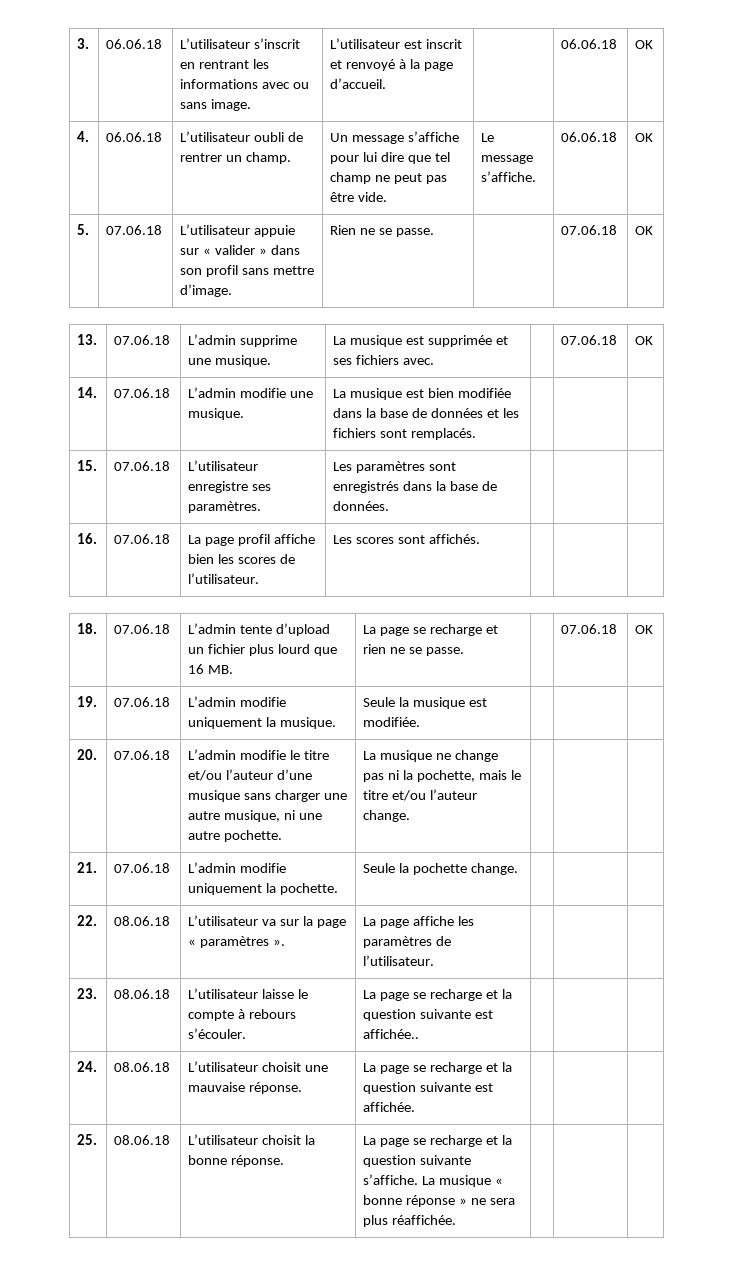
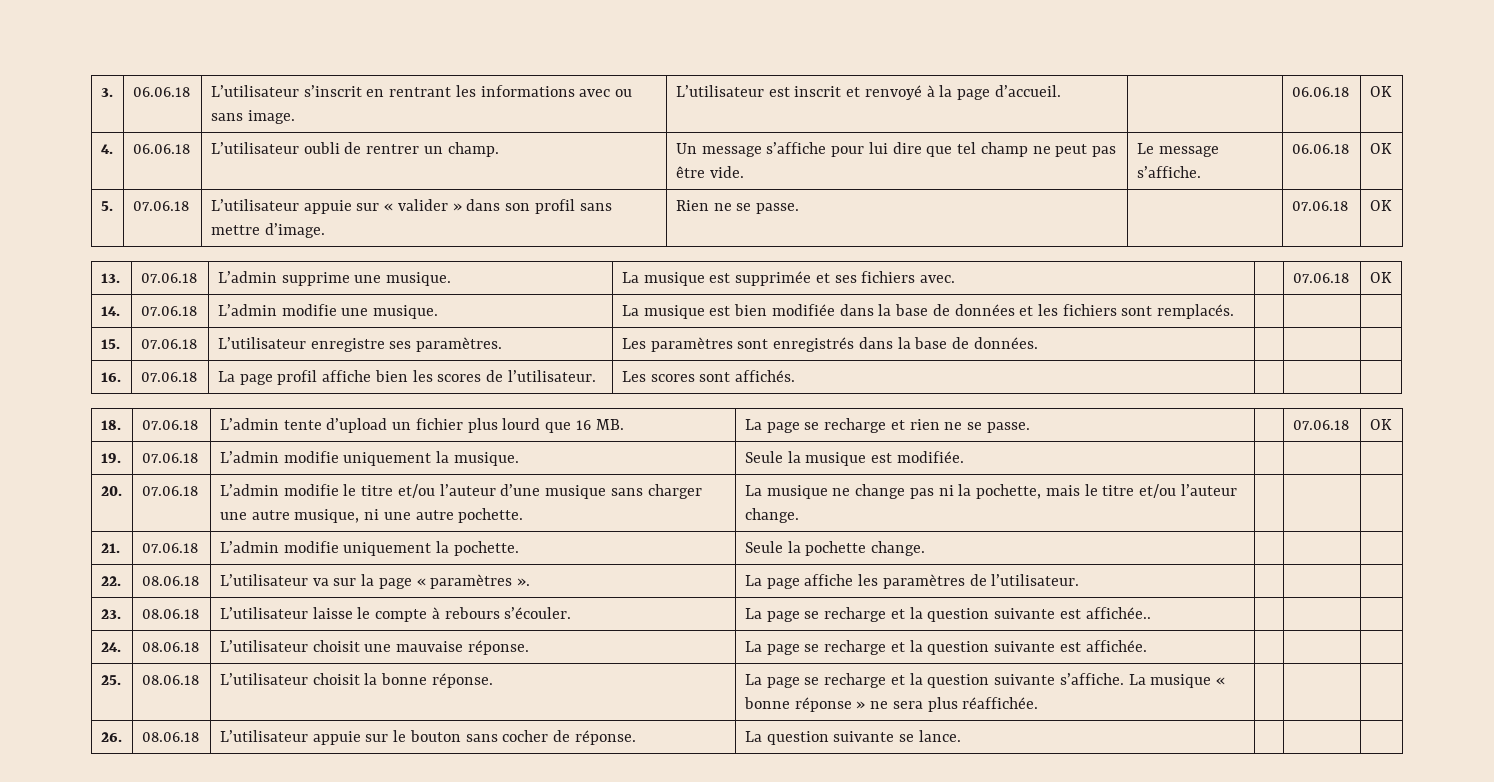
(457, 1220) none -> [100,732,122,742] [141,732,199,742] [219,730,636,745] [744,730,961,745] // 26. | 08.06.18 | L’utilisateur appuie sur le bouton sans cocher de réponse. | La question suivante se lance. | | |

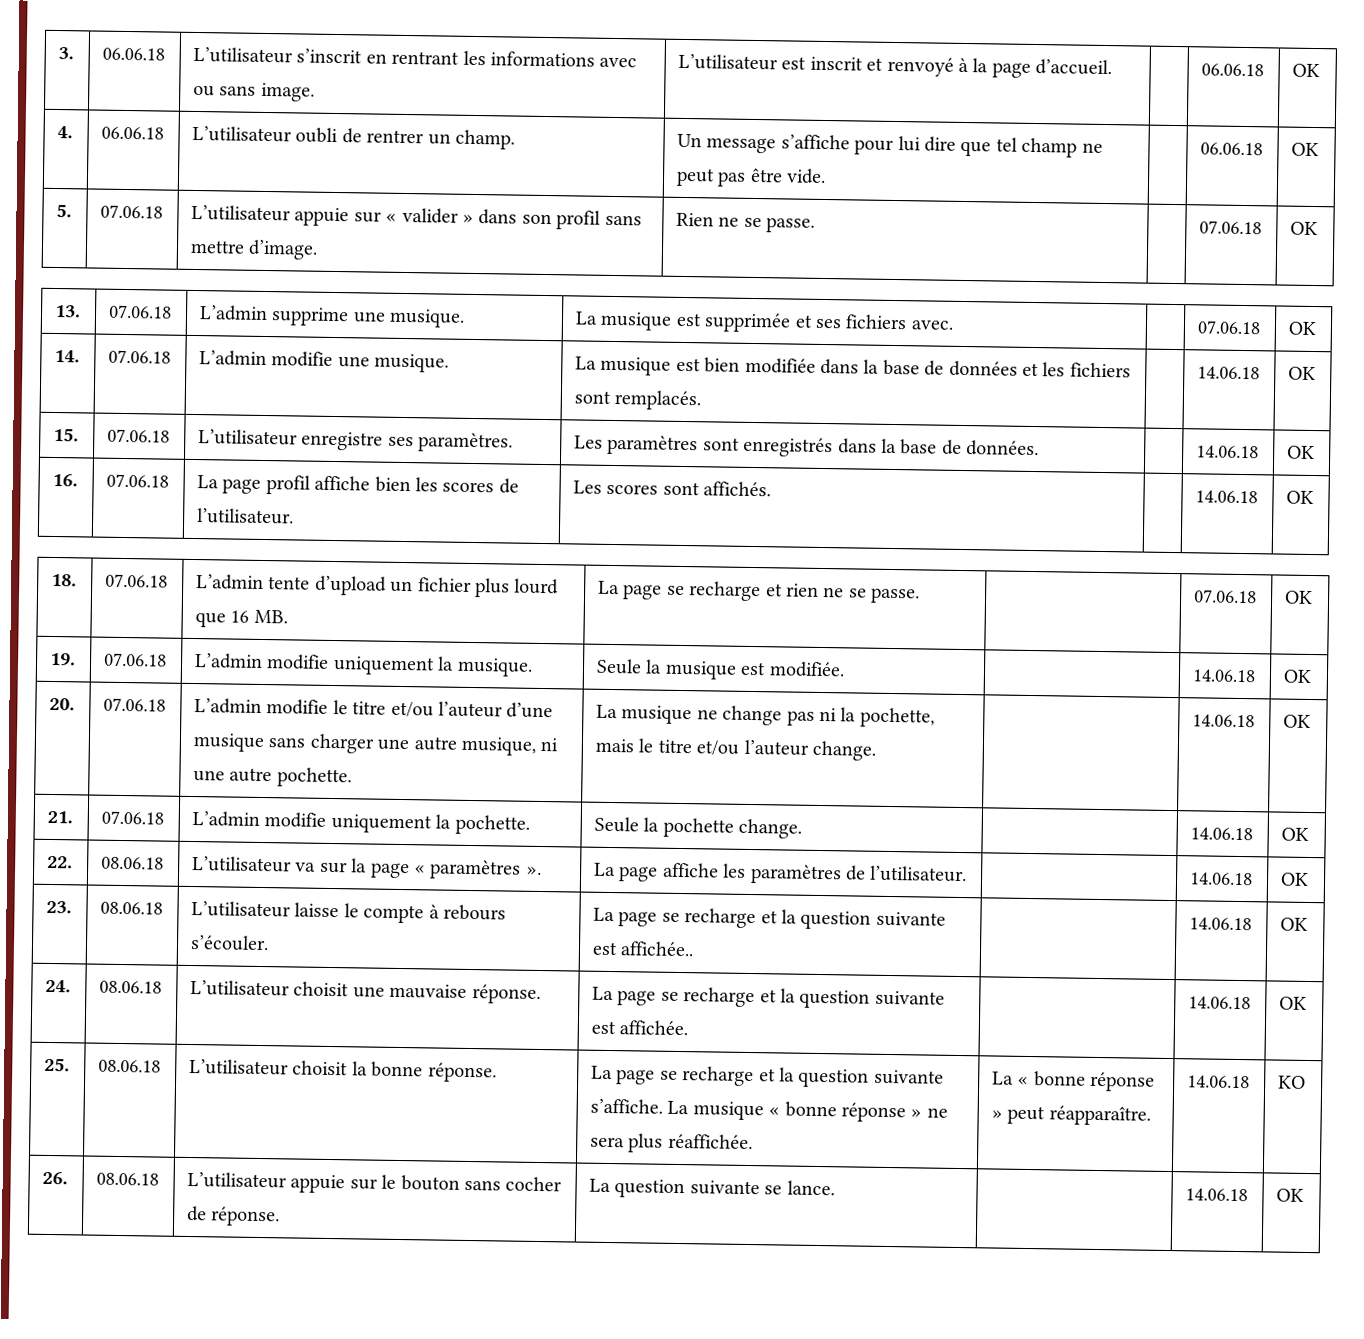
[1136,143,1219,157] [1136,166,1201,178] Le message s’affiche. -> (827, 176) none
(1235, 311) | -> [1197,366,1261,380] [1288,366,1317,381] 14.06.18 | OK
(1038, 343) | -> [1196,445,1260,459] [1287,445,1316,460] 14.06.18 | OK
(796, 376) | -> [1195,490,1259,504] [1286,490,1315,505] 14.06.18 | OK
(964, 457) | -> [1192,669,1257,683] [1283,669,1313,684] 14.06.18 | OK
(799, 515) | -> [1192,714,1256,728] [1283,714,1312,729] 14.06.18 | OK
(926, 548) | -> [1190,827,1254,841] [1281,827,1310,841] 14.06.18 | OK
(1080, 580) | -> [1189,872,1254,886] [1280,872,1310,886] 14.06.18 | OK
(1151, 613) | -> [1189,917,1253,931] [1280,917,1309,931] 14.06.18 | OK
(1147, 646) | -> [1188,996,1252,1010] [1279,996,1308,1010] 14.06.18 | OK
(1039, 703) | | -> [992,1071,1156,1092] [991,1105,1151,1126] [1187,1075,1251,1089] [1278,1075,1307,1089] La « bonne réponse » peut réapparaître. | 14.06.18 | KO
(961, 736) | -> [1185,1188,1249,1202] [1276,1188,1305,1202] 14.06.18 | OK

